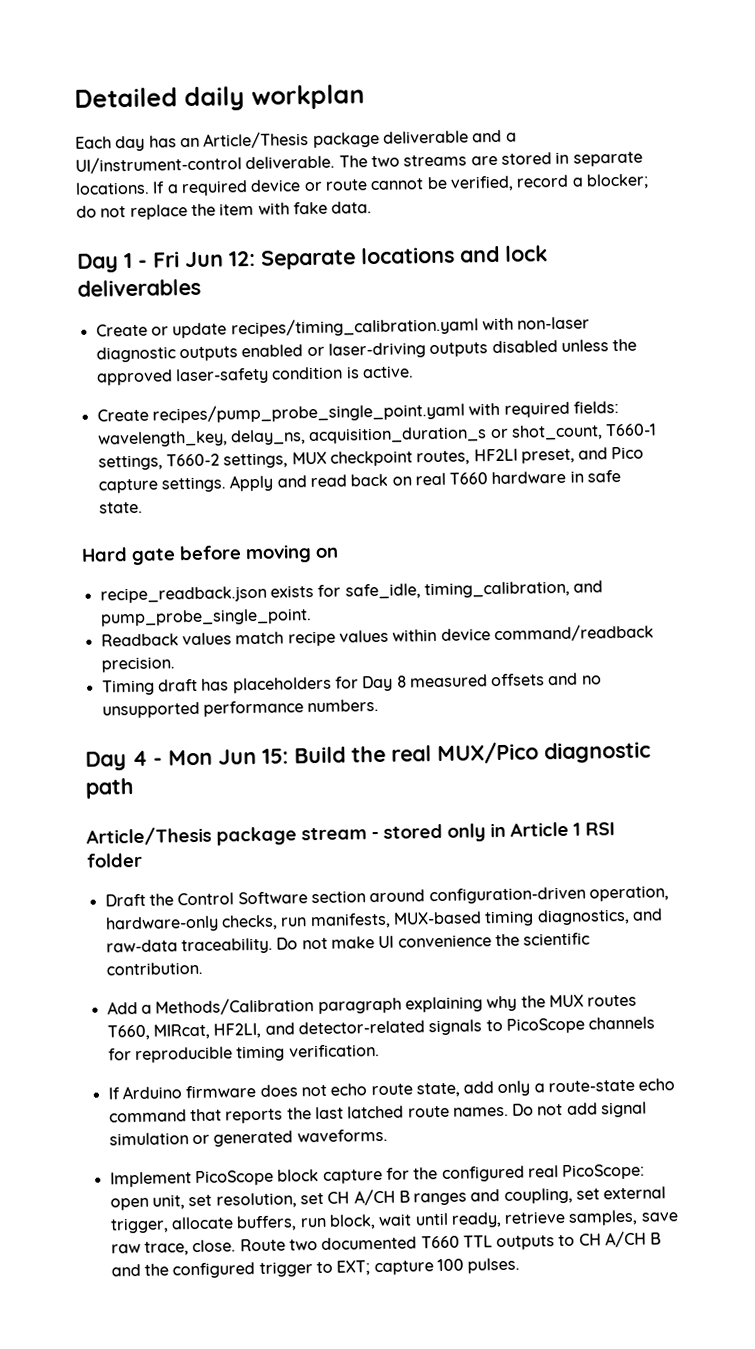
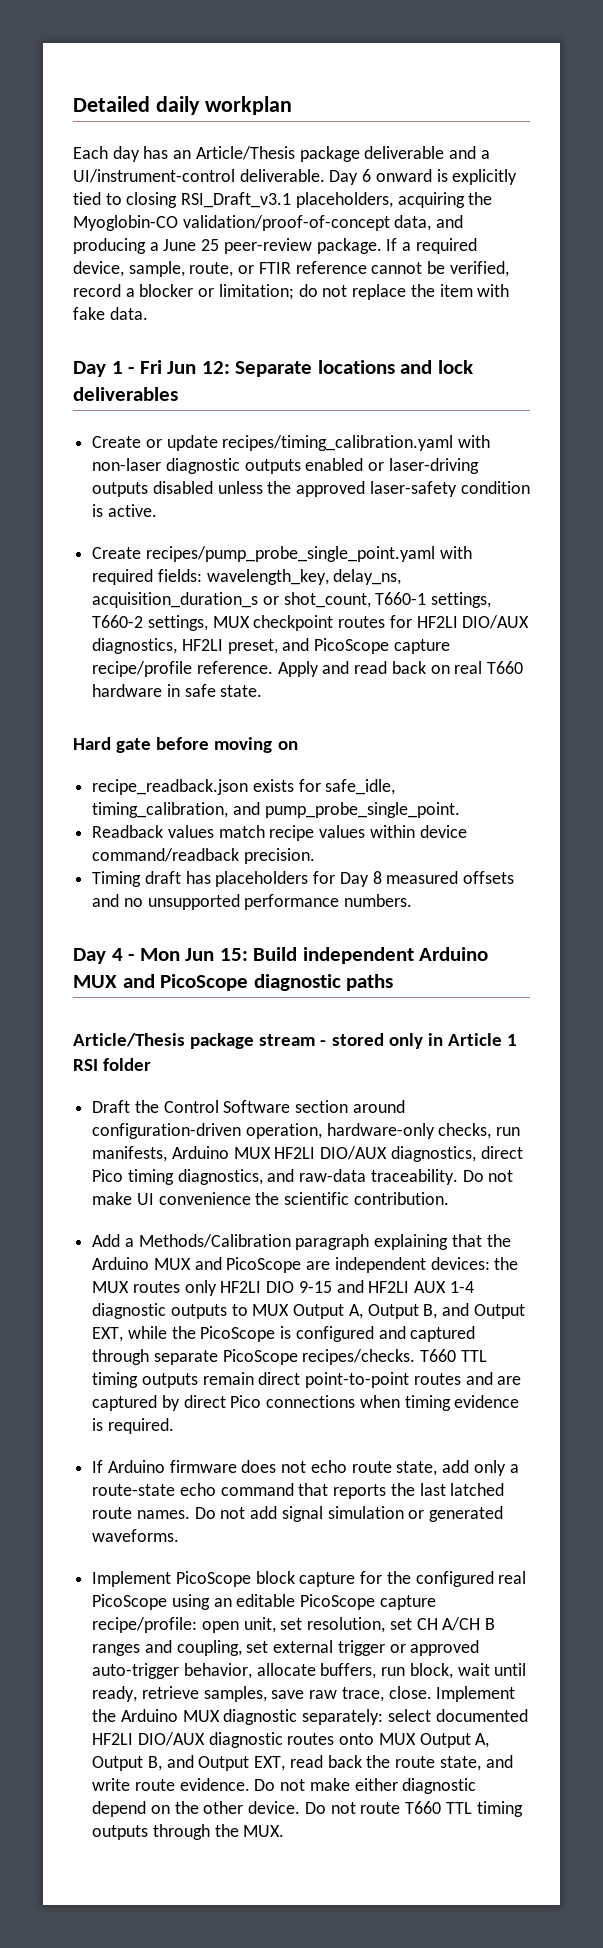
[338,151,643,168] [75,179,368,197] The two streams are stored in separate locations. If a required device or route -> [329,169,518,185] [73,192,493,208] [73,215,464,231] [73,238,477,254] [73,261,367,277] Day 6 onward is explicitly tied to closing RSI_Draft_v3.1 placeholders, acquiring the Myoglobin-CO validation/proof-of-concept data, and producing a June 25 peer-review package. If a required device, sample, route, or FTIR reference
[585,173,649,190] blocker; -> [139,284,294,300] blocker or limitation;
[416,446,645,466] [97,476,226,494] routes, HF2LI preset, and Pico capture settings. -> [338,615,530,629] [92,638,450,654] [92,661,273,677] routes for HF2LI DIO/AUX diagnostics, HF2LI preset, and PicoScope capture recipe/profile reference.
[351,741,651,765] [85,778,134,799] the real MUX/Pico diagnostic path -> [302,947,489,964] [73,974,394,991] independent Arduino MUX and PicoScope diagnostic paths
[392,911,482,925] MUX-based -> [171,1146,523,1162] [92,1169,124,1182] Arduino MUX HF2LI DIO/AUX diagnostics, direct Pico
[486,994,638,1012] [106,1016,656,1041] [107,1044,380,1064] why the MUX routes T660, MIRcat, HF2LI, and detector-related signals to PicoScope channels for reproducible timing verification. -> [451,1234,511,1247] [92,1257,519,1273] [92,1280,474,1296] [92,1303,525,1319] [92,1326,476,1342] [92,1349,487,1365] [92,1372,522,1388] [92,1395,520,1411] [92,1418,174,1434] that the Arduino MUX and PicoScope are independent devices: the MUX routes only HF2LI DIO 9-15 and HF2LI AUX 1-4 diagnostic outputs to MUX Output A, Output B, and Output EXT, while the PicoScope is configured and captured through separate PicoScope recipes/checks. T660 TTL timing outputs remain direct point-to-point routes and are captured by direct Pico connections when timing evidence is required.
[562,1163,646,1181] PicoScope: -> [92,1594,436,1610] [92,1617,198,1633] PicoScope using an editable PicoScope capture recipe/profile:
[109,1217,169,1234] trigger, -> [337,1640,480,1656] [92,1663,252,1679] trigger or approved auto-trigger behavior,
[239,1230,662,1252] [110,1257,521,1279] Route two documented T660 TTL outputs to CH A/CH B and the configured trigger to EXT; capture 100 pulses. -> [436,1686,516,1702] [92,1709,528,1725] [92,1732,490,1748] [92,1755,513,1771] [92,1778,477,1794] [92,1801,523,1817] [92,1824,285,1840] Implement the Arduino MUX diagnostic separately: select documented HF2LI DIO/AUX diagnostic routes onto MUX Output A, Output B, and Output EXT, read back the route state, and write route evidence. Do not make either diagnostic depend on the other device. Do not route T660 TTL timing outputs through the MUX.

